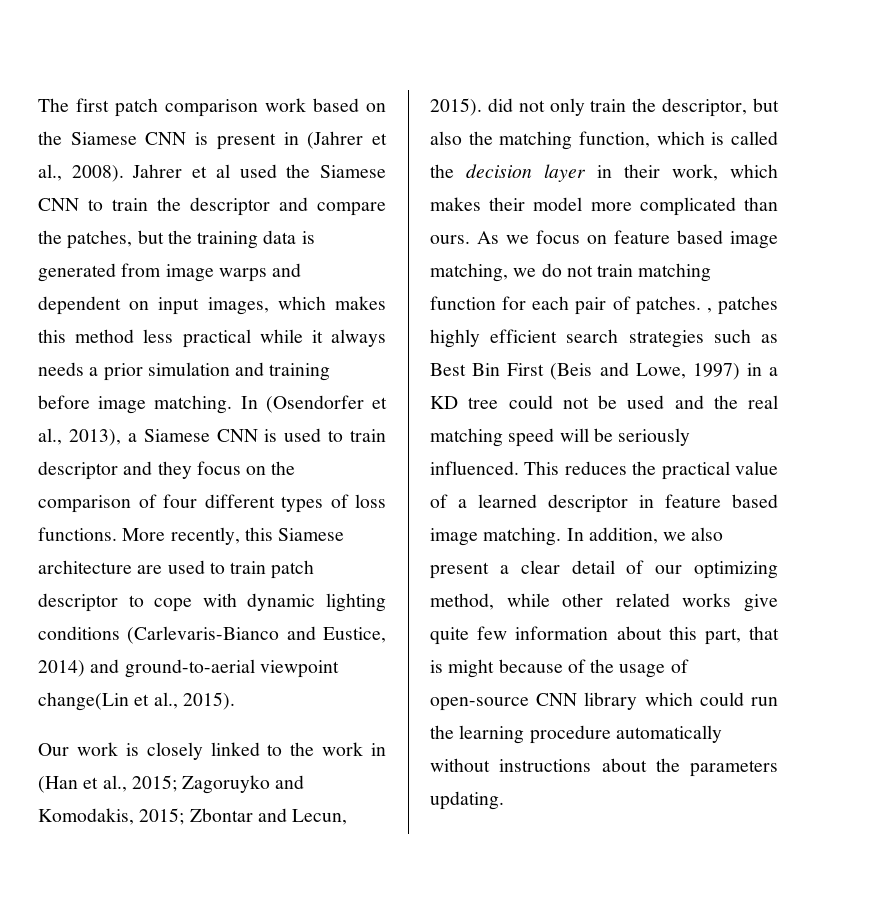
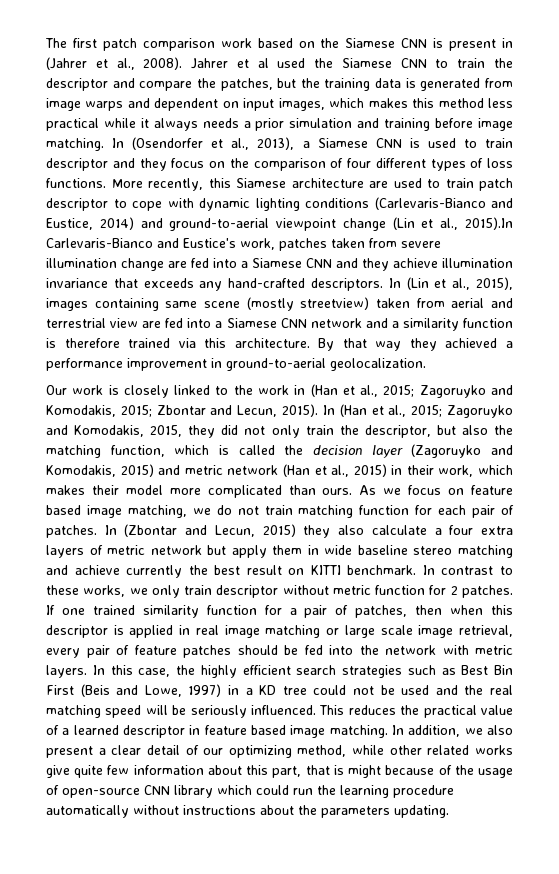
[38,692,235,711] change(Lin et al., 2015). -> [342,217,513,231] [46,238,441,251] [46,258,513,271] [46,277,514,291] [46,297,513,311] [46,318,513,331] [46,338,514,351] [46,358,426,371] change (Lin et al., 2015).In Carlevaris-Bianco and Eustice's work, patches taken from severe illumination change are fed into a Siamese CNN and they achieve illumination invariance that exceeds any hand-crafted descriptors. In (Lin et al., 2015), images containing same scene (mostly streetview) taken from aerial and terrestrial view are fed into a Siamese CNN network and a similarity function is therefore trained via this architecture. By that way they achieved a performance improvement in ground-to-aerial geolocalization.
(482, 107) none -> [322,404,513,418] [46,425,216,438] In (Han et al., 2015; Zagoruyko and Komodakis, 2015, they
(586, 173) none -> [411,444,513,458] [46,464,387,477] (Zagoruyko and Komodakis, 2015) and metric network (Han et al., 2015)
[706,296,778,315] , patches -> [104,524,513,538] [46,545,513,558] [46,565,513,578] [46,585,513,598] [46,605,513,618] [46,625,514,638] [46,645,513,658] [46,665,195,678] In (Zbontar and Lecun, 2015) they also calculate a four extra layers of metric network but apply them in wide baseline stereo matching and achieve currently the best result on KITTI benchmark. In contrast to these works, we only train descriptor without metric function for 2 patches. If one trained similarity function for a pair of patches, then when this descriptor is applied in real image matching or large scale image retrieval, every pair of feature patches should be fed into the network with metric layers. In this case, the

